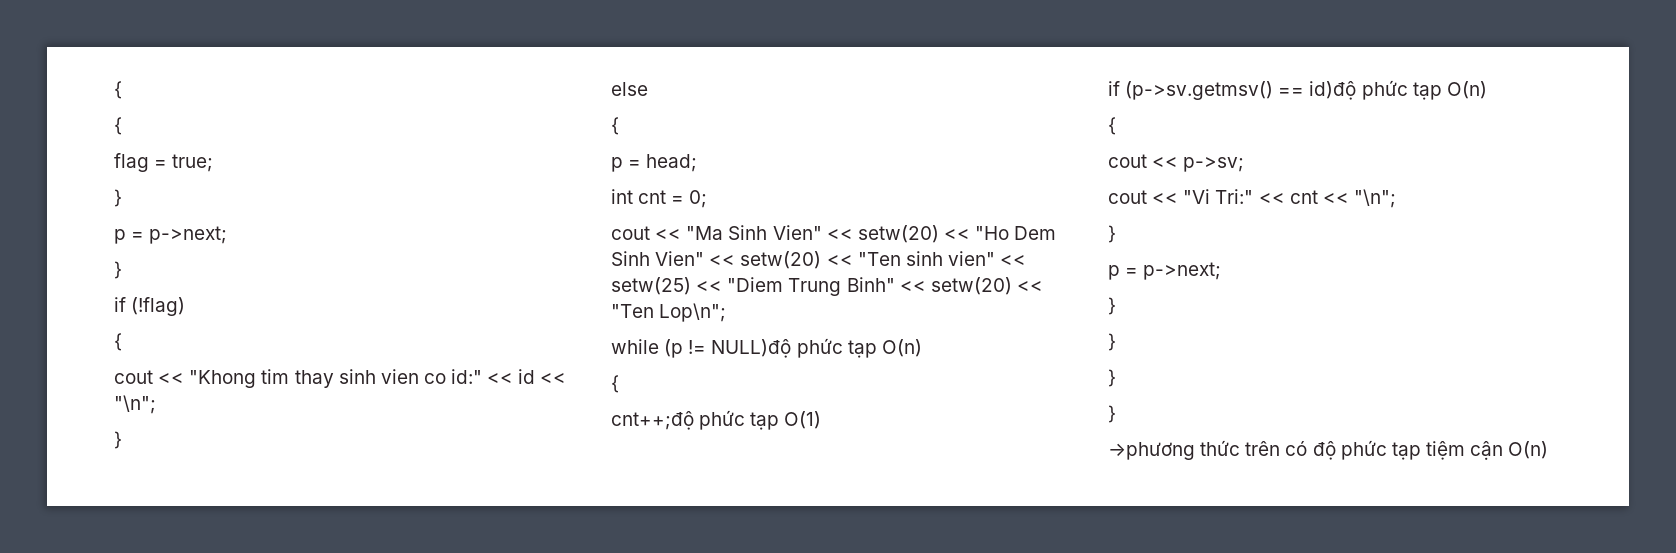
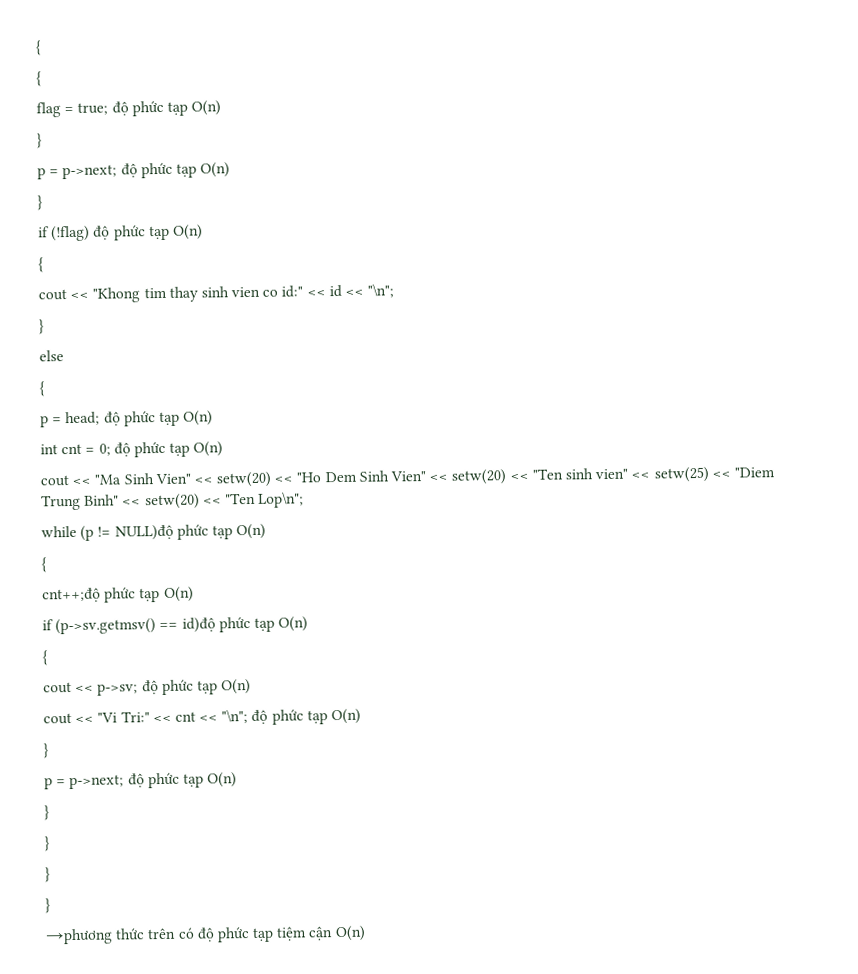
[114,189,122,207] [114,226,228,244] // } // p = p->next; -> [111,100,222,117] [37,133,43,149] [37,162,231,180] độ phức tạp O(n) // } // p = p->next; độ phức tạp O(n)
(186, 306) none -> [93,224,203,241] độ phức tạp O(n)
(698, 163) none -> [103,410,214,427] độ phức tạp O(n)
(708, 199) none -> [113,441,224,458] độ phức tạp O(n)
[784,411,822,429] O(1) -> [163,586,194,602] O(n)
(1245, 164) none -> [141,678,252,696] độ phức tạp O(n)
[1108,225,1116,243] [1108,262,1222,280] // } // p = p->next; -> [251,708,362,725] [43,743,50,759] [44,772,238,790] độ phức tạp O(n) // } // p = p->next; độ phức tạp O(n)

